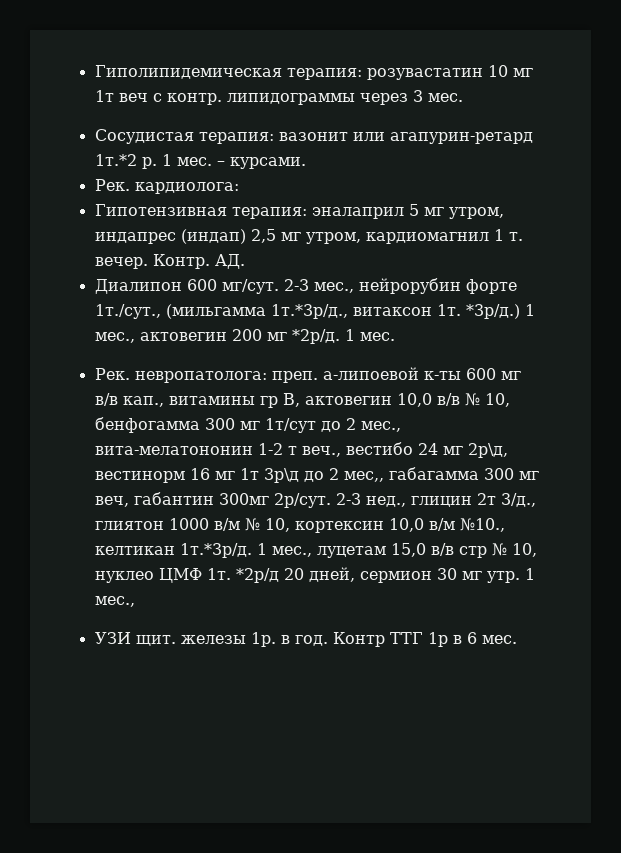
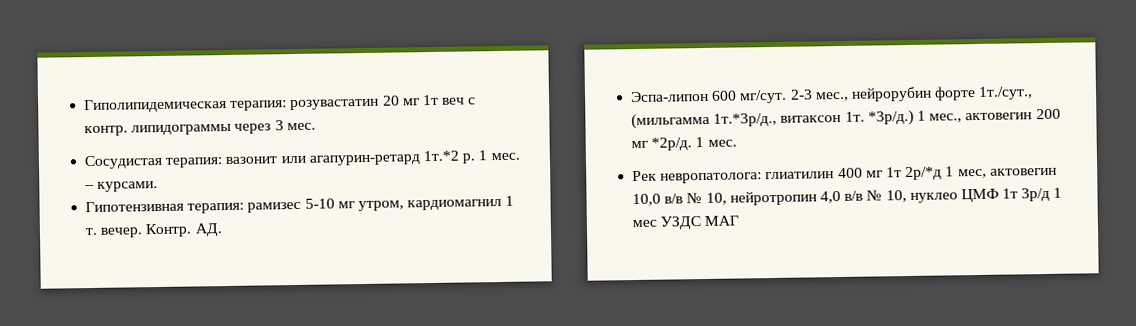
[487,65,508,77] 10 -> [381,95,400,106] 20
[94,179,239,194] // Рек. кардиолога: -> (159, 186) none
[311,204,504,219] [94,229,276,244] эналаприл 5 мг утром, индапрес (индап) 2,5 -> [247,198,335,213] рамизес 5-10
[94,279,182,294] Диалипон -> [630,90,710,103] Эспа-липон
[94,367,521,383] [94,393,300,408] Рек. невропатолога: преп. а-липоевой к-ты 600 мг в/в кап., витамины гр В, -> [632,166,987,184] Рек невропатолога: глиатилин 400 мг 1т 2р/*д 1 мес,
[94,417,401,433] [94,442,508,458] [94,467,539,483] [94,492,536,508] [94,518,505,533] [94,543,537,558] [94,567,535,583] [94,596,135,607] [94,632,517,647] бенфогамма 300 мг 1т/сут до 2 мес., вита-мелатононин 1-2 т веч., вестибо 24 мг 2р\д, вестинорм 16 мг 1т 3р\д до 2 мес,, габагамма 300 мг веч, габантин 300мг 2р/сут. 2-3 нед., глицин 2т 3/д., глиятон 1000 в/м № 10, кортексин 10,0 в/м №10., келтикан 1т.*3р/д. 1 мес., луцетам 15,0 в/в стр № 10, нуклео ЦМФ 1т. *2р/д 20 дней, сермион 30 мг утр. 1 мес., // УЗИ щит. железы 1р. в год. Контр ТТГ 1р в 6 мес. -> [729,187,1063,206] [632,215,740,230] нейротропин 4,0 в/в № 10, нуклео ЦМФ 1т 3р/д 1 мес УЗДС МАГ

